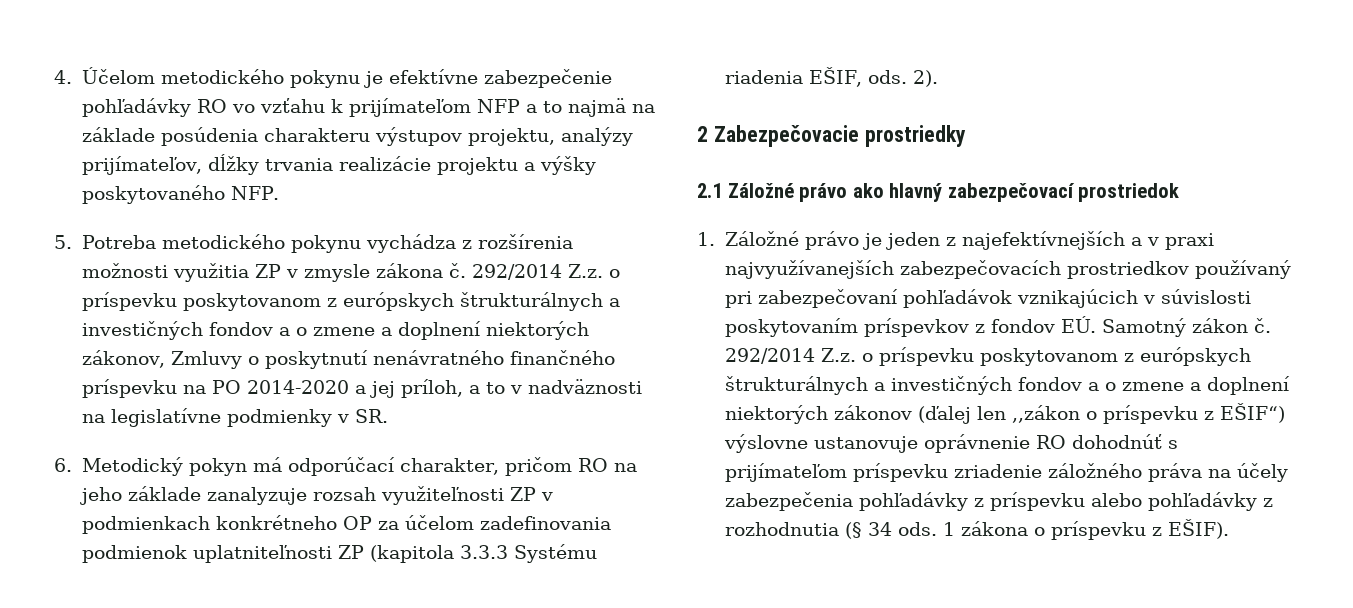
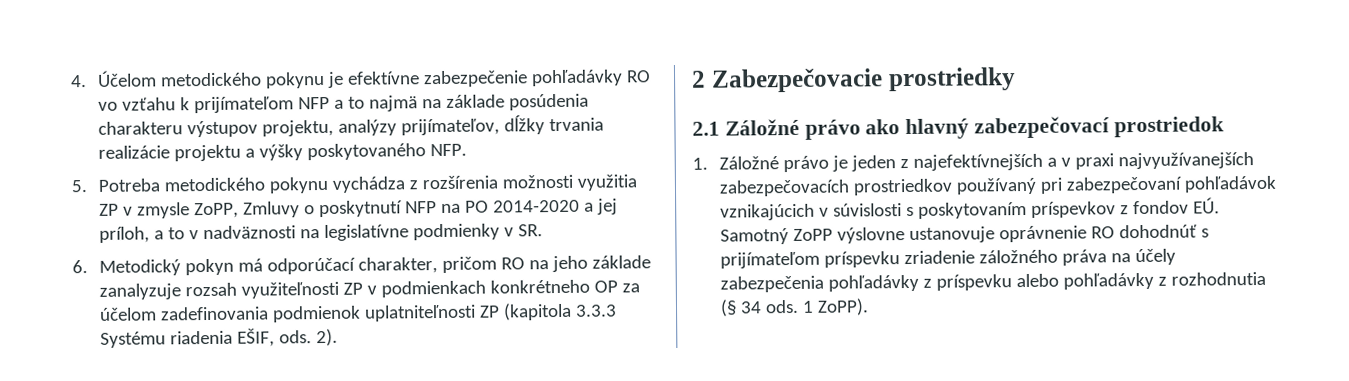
[375,263,620,280] [81,292,620,311] [81,321,589,340] [81,350,616,369] [81,379,177,398] zákona č. 292/2014 Z.z. o príspevku poskytovanom z európskych štrukturálnych a investičných fondov a o zmene a doplnení niektorých zákonov, Zmluvy o poskytnutí nenávratného finančného príspevku -> [194,200,438,219] ZoPP, Zmluvy o poskytnutí NFP
(1251, 296) none -> [906,206,915,217] s
[1192,318,1272,333] [724,347,1251,366] [724,376,1290,395] [724,403,1285,424] zákon č. 292/2014 Z.z. o príspevku poskytovanom z európskych štrukturálnych a investičných fondov a o zmene a doplnení niektorých zákonov (ďalej len ,,zákon o príspevku z EŠIF“) -> [793,228,834,241] ZoPP
[960,519,1229,540] zákona o príspevku z EŠIF). -> [817,298,870,316] ZoPP).

